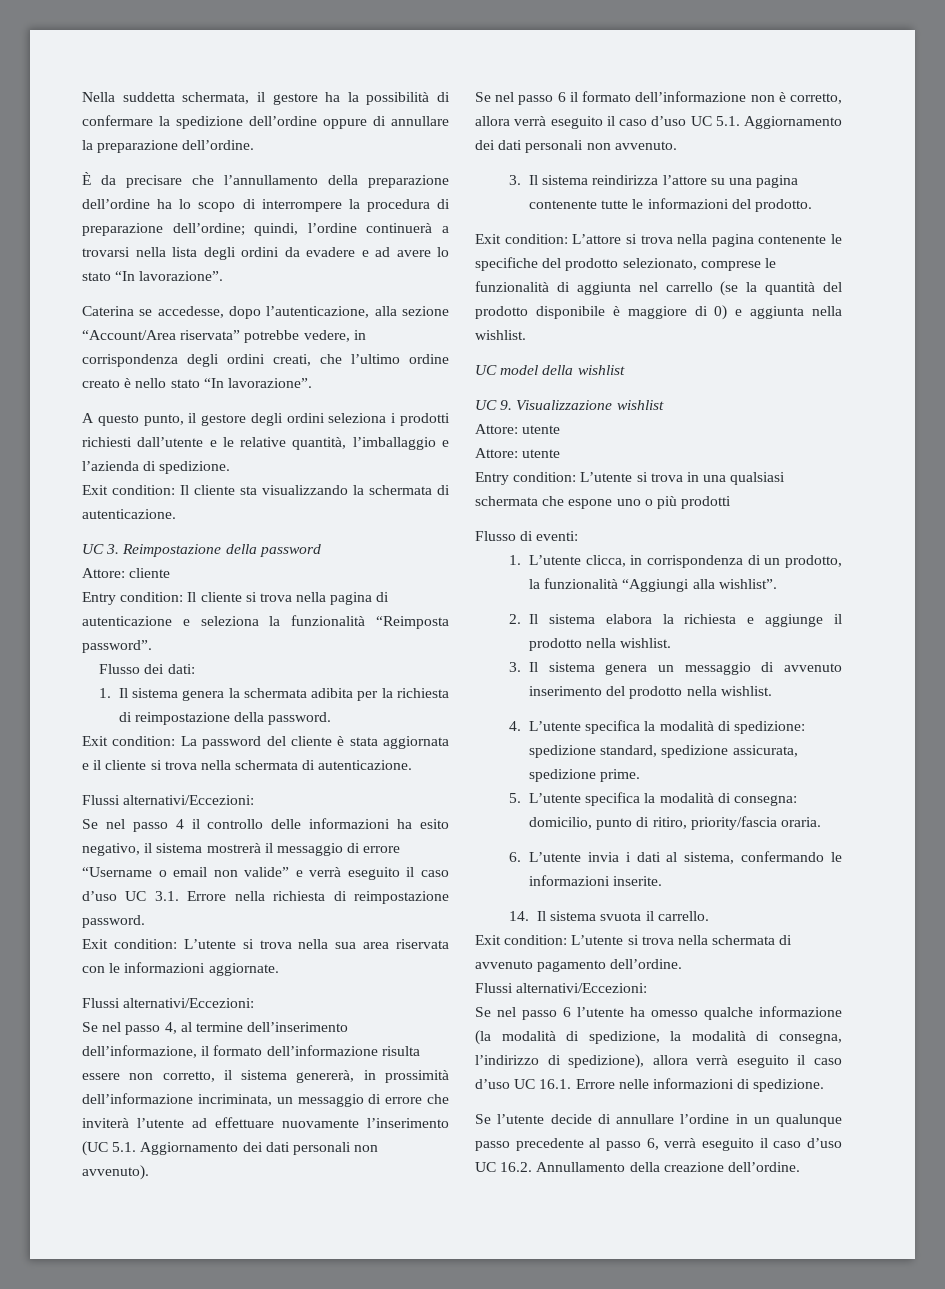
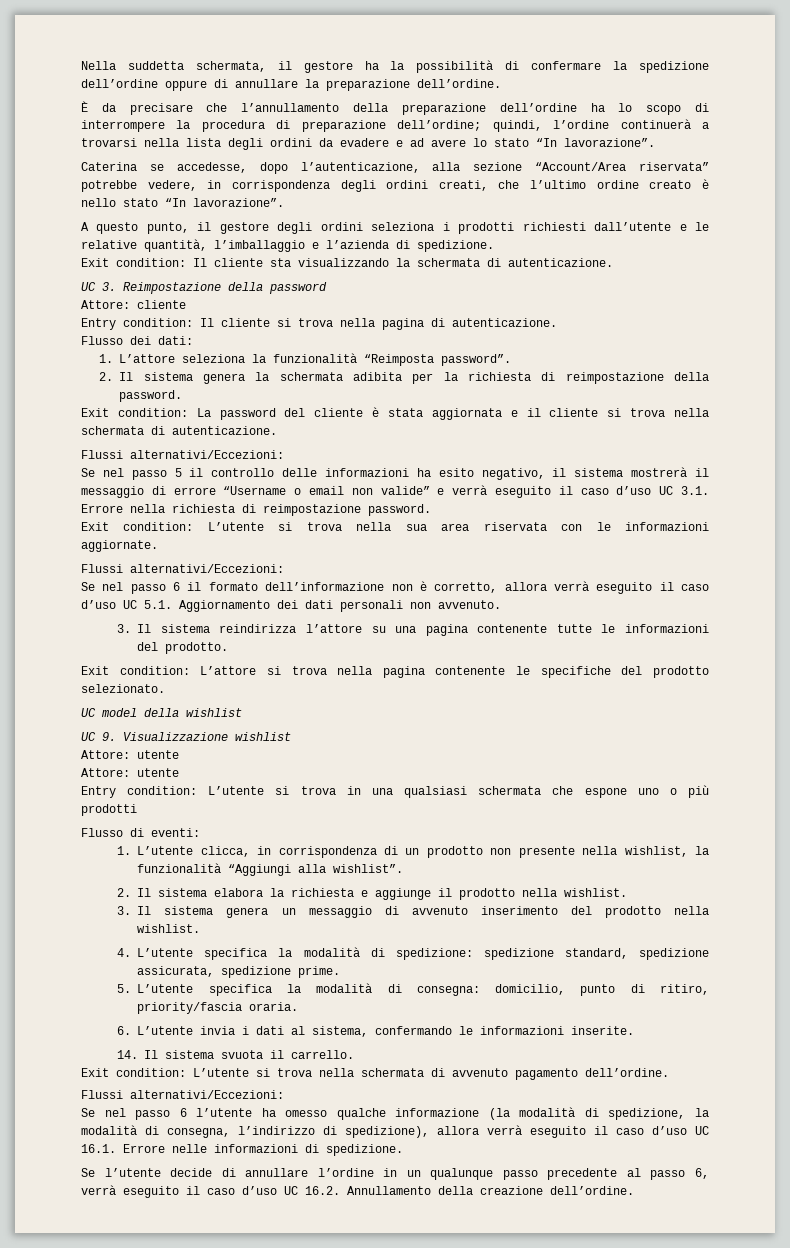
[82,616,190,626] autenticazione e -> [452,318,557,327] [81,336,193,345] [99,354,176,363] autenticazione. // Flusso dei dati: // 1. L’attore
[99,664,195,674] [99,688,112,698] Flusso dei dati: // 1. -> [99,372,114,381] 2.
[175,819,184,829] 4 -> [174,468,182,477] 5
[82,1022,349,1035] [82,1045,420,1058] [82,1070,449,1083] [82,1093,449,1107] [82,1117,449,1128] [82,1141,379,1156] [82,1165,149,1180] // Se nel passo 4, al termine dell’inserimento dell’informazione, il formato dell’informazione risulta essere non corretto, il sistema genererà, in prossimità dell’informazione incriminata, un messaggio di errore che inviterà l’utente ad effettuare nuovamente l’inserimento (UC 5.1. Aggiornamento dei dati personali non avvenuto). -> (284, 568) none
[622,258,776,271] [475,281,842,296] [475,305,842,320] [475,330,526,340] selezionato, comprese le funzionalità di aggiunta nel carrello (se la quantità del prodotto disponibile è maggiore di 0) e aggiunta nella wishlist. -> [81,684,165,693] selezionato.
[784,555,842,568] prodotto, -> [426,846,688,858] prodotto non presente nella wishlist,

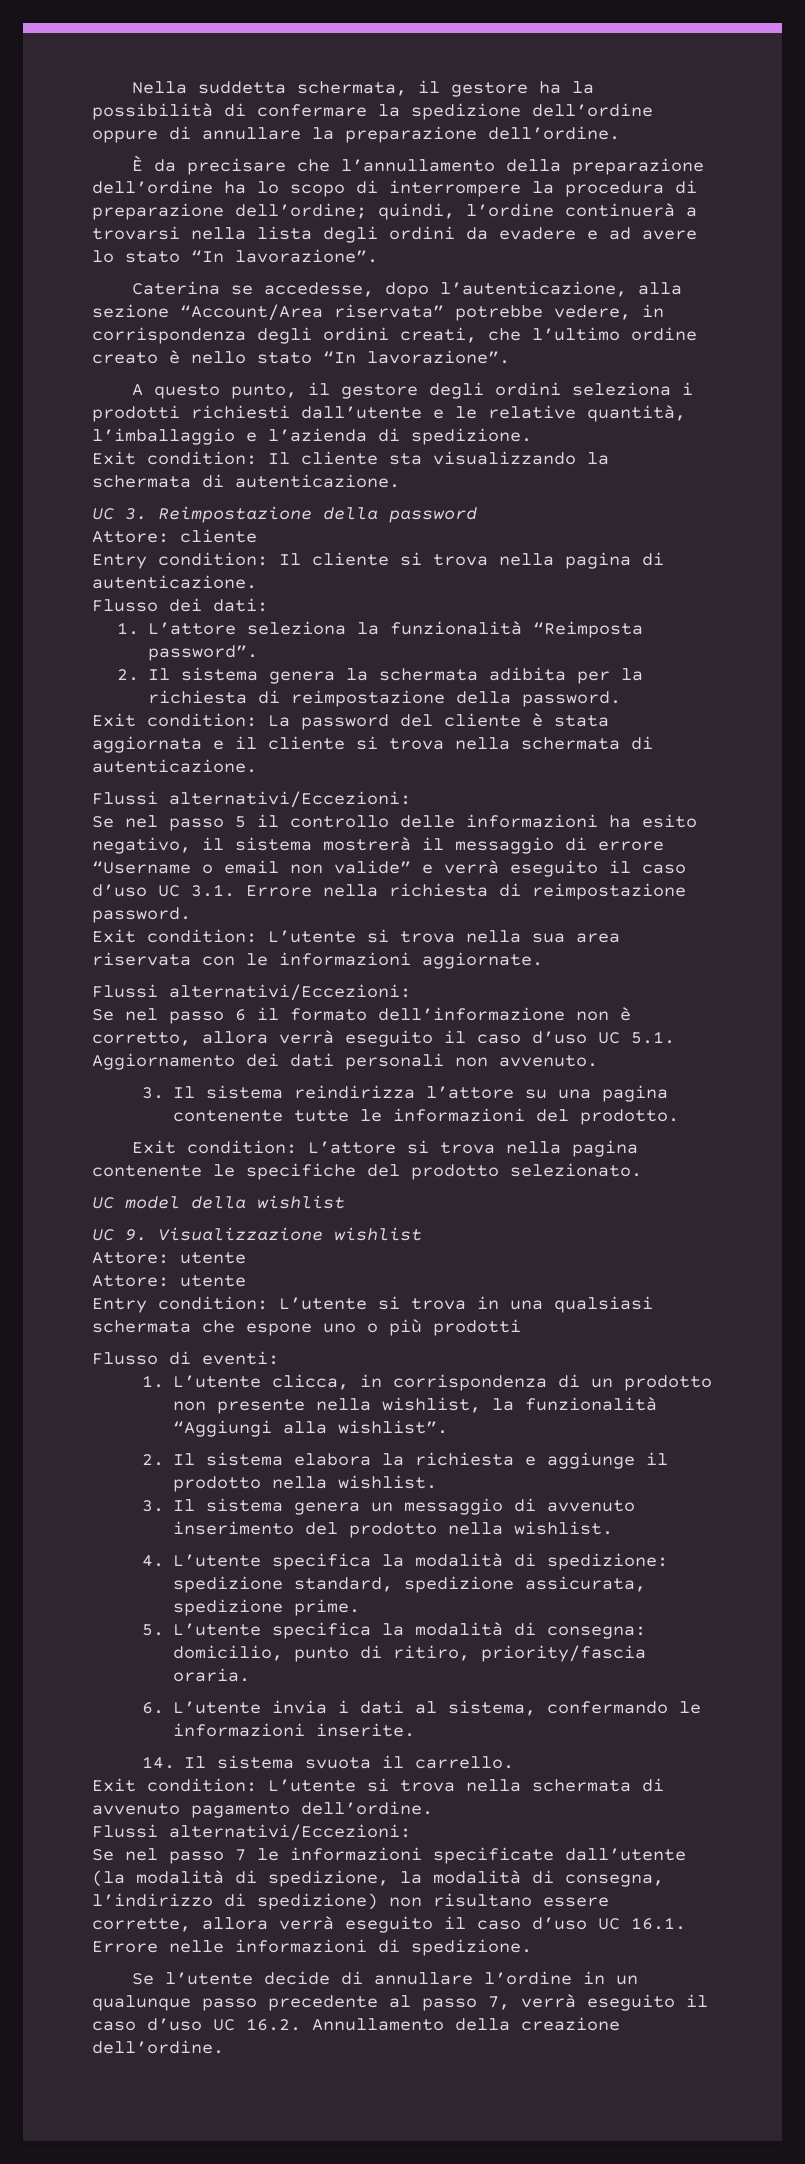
[179,1108,480,1120] 6 l’utente ha omesso qualche informazione -> [235,1847,686,1864] 7 le informazioni specificate dall’utente
[345,1126,429,1138] spedizione), -> [257,1893,609,1910] [92,1918,191,1932] spedizione) non risultano essere corrette,
[695,1168,710,1179] 6, -> [488,1996,510,2010] 7,

